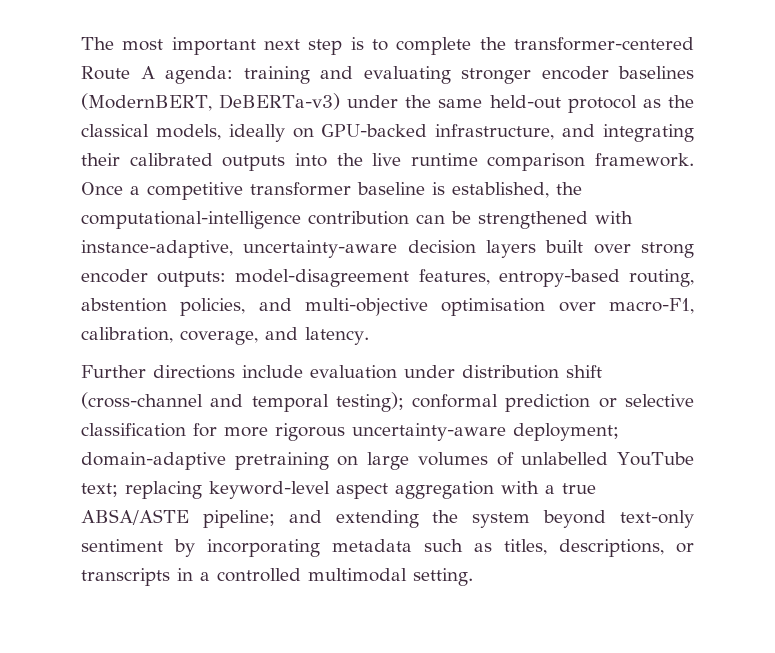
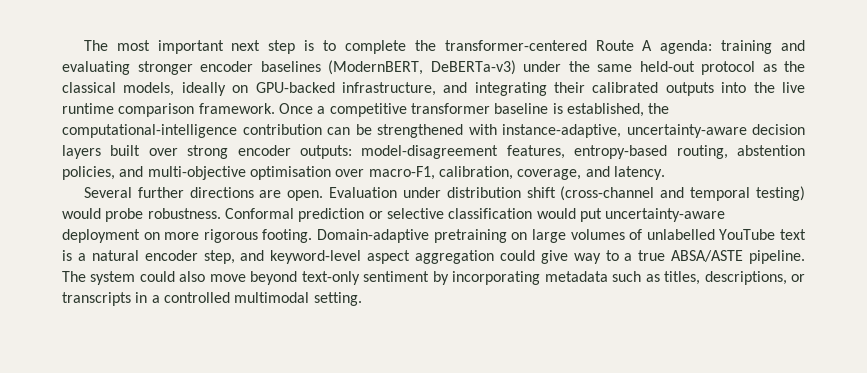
[81,365,397,379] Further directions include evaluation -> [83,187,398,201] Several further directions are open. Evaluation
[335,392,694,412] [81,423,619,441] [81,452,226,470] testing); conformal prediction or selective classification for more rigorous uncertainty-aware deployment; domain-adaptive -> [756,186,806,201] [62,208,726,222] [62,229,430,243] testing) would probe robustness. Conformal prediction or selective classification would put uncertainty-aware deployment on more rigorous footing. Domain-adaptive
[81,481,596,499] [81,509,531,528] text; replacing keyword-level aspect aggregation with a true ABSA/ASTE pipeline; and extending the system -> [780,229,807,240] [62,250,805,264] [62,271,246,285] text is a natural encoder step, and keyword-level aspect aggregation could give way to a true ABSA/ASTE pipeline. The system could also move

